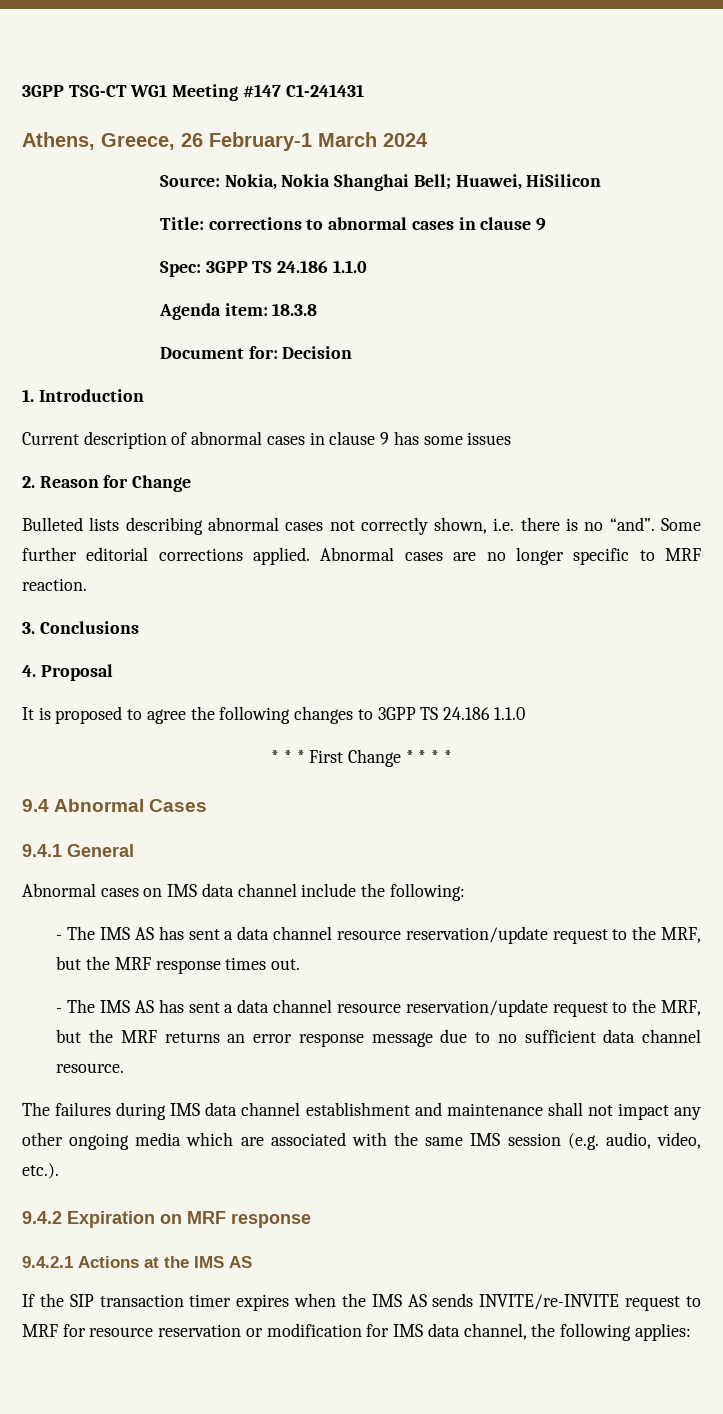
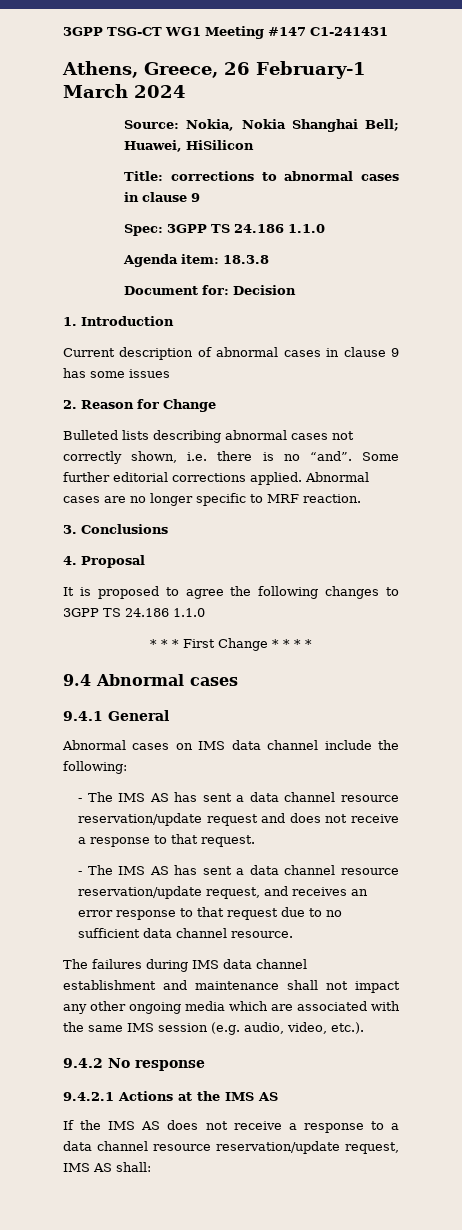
[149,799,208,812] Cases -> [190,677,238,686] cases
[612,926,701,943] [56,956,301,974] to the MRF, but the MRF response times out. -> [261,813,399,823] [78,834,256,847] and does not receive a response to that request.
[552,999,701,1017] [56,1029,433,1047] request to the MRF, but the MRF returns an error response message -> [206,886,369,899] [78,907,279,920] request, and receives an error response to that request
[67,1211,226,1228] Expiration on MRF -> [108,1058,130,1068] No
[69,1293,701,1311] [22,1323,691,1341] SIP transaction timer expires when the IMS AS sends INVITE/re-INVITE request to MRF for resource reservation or modification for IMS data channel, the following applies: -> [108,1120,399,1133] [63,1141,399,1154] [63,1162,151,1172] IMS AS does not receive a response to a data channel resource reservation/update request, IMS AS shall:

